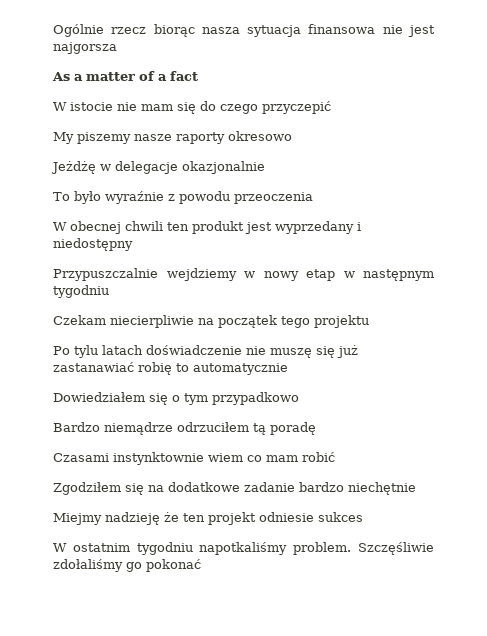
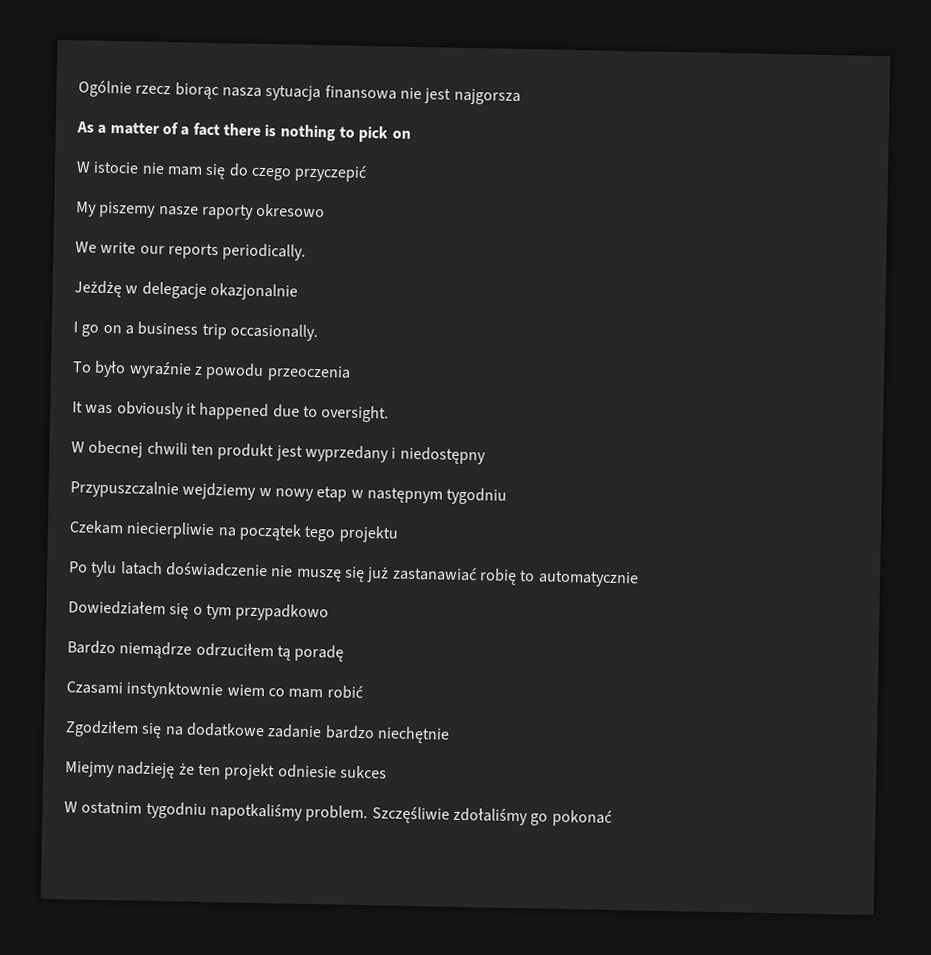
(198, 76) none -> [222,123,411,143] there is nothing to pick on
(292, 136) none -> [75,241,307,261] // We write our reports periodically.
(265, 167) none -> [73,321,318,342] // I go on a business trip occasionally.
(313, 198) none -> [72,401,390,423] // It was obviously it happened due to oversight.

